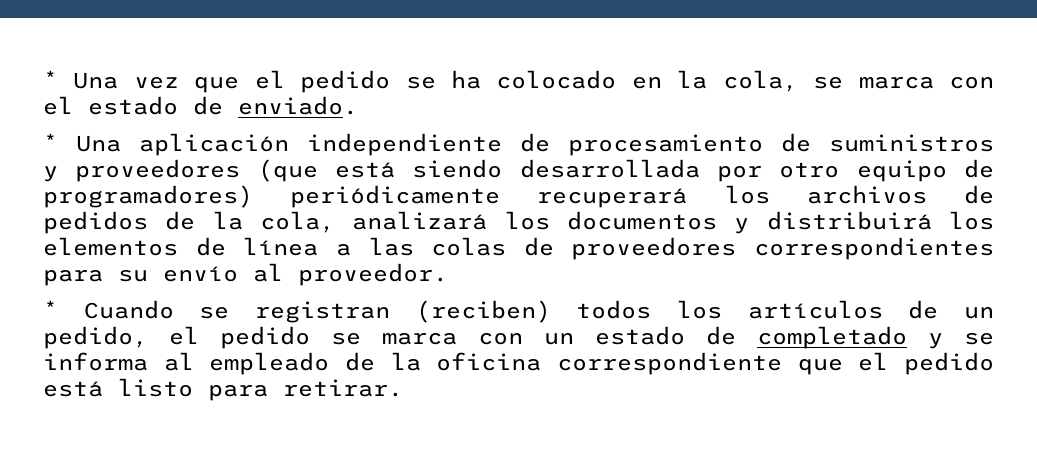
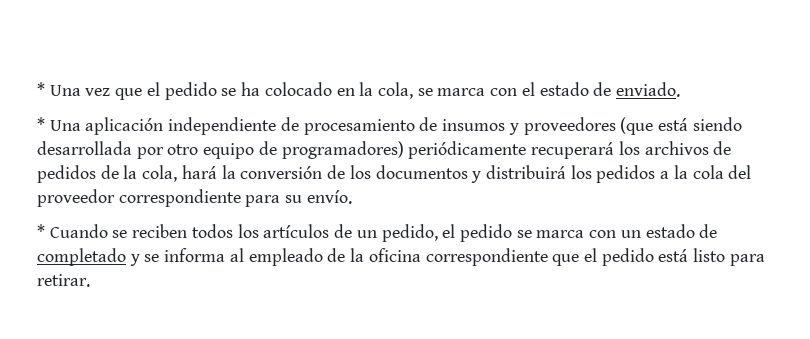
[829,134,994,152] suministros -> [442,119,506,131] insumos
[352,211,488,230] analizará -> [181,165,346,179] hará la conversión de
[43,237,994,260] [43,263,448,286] elementos de línea a las colas de proveedores correspondientes para su envío al proveedor. -> [596,165,752,183] [37,189,352,207] pedidos a la cola del proveedor correspondiente para su envío.
[254,300,551,323] registran (reciben) -> [132,224,188,238] reciben

